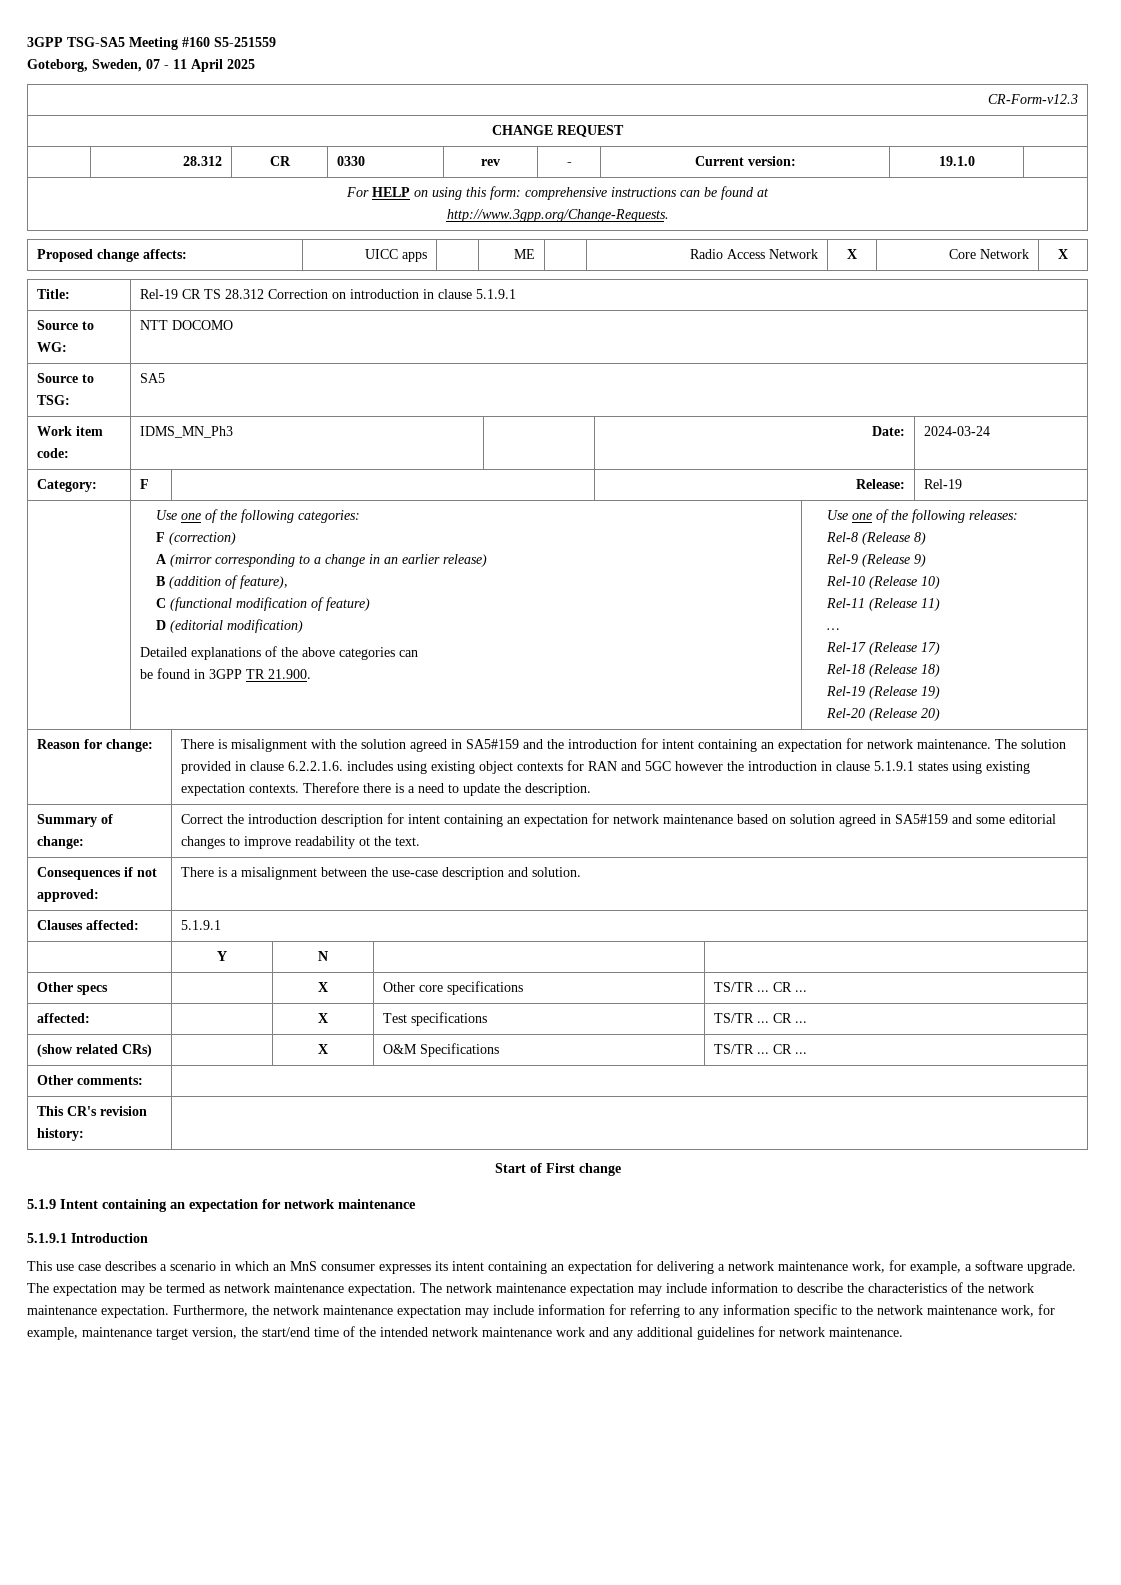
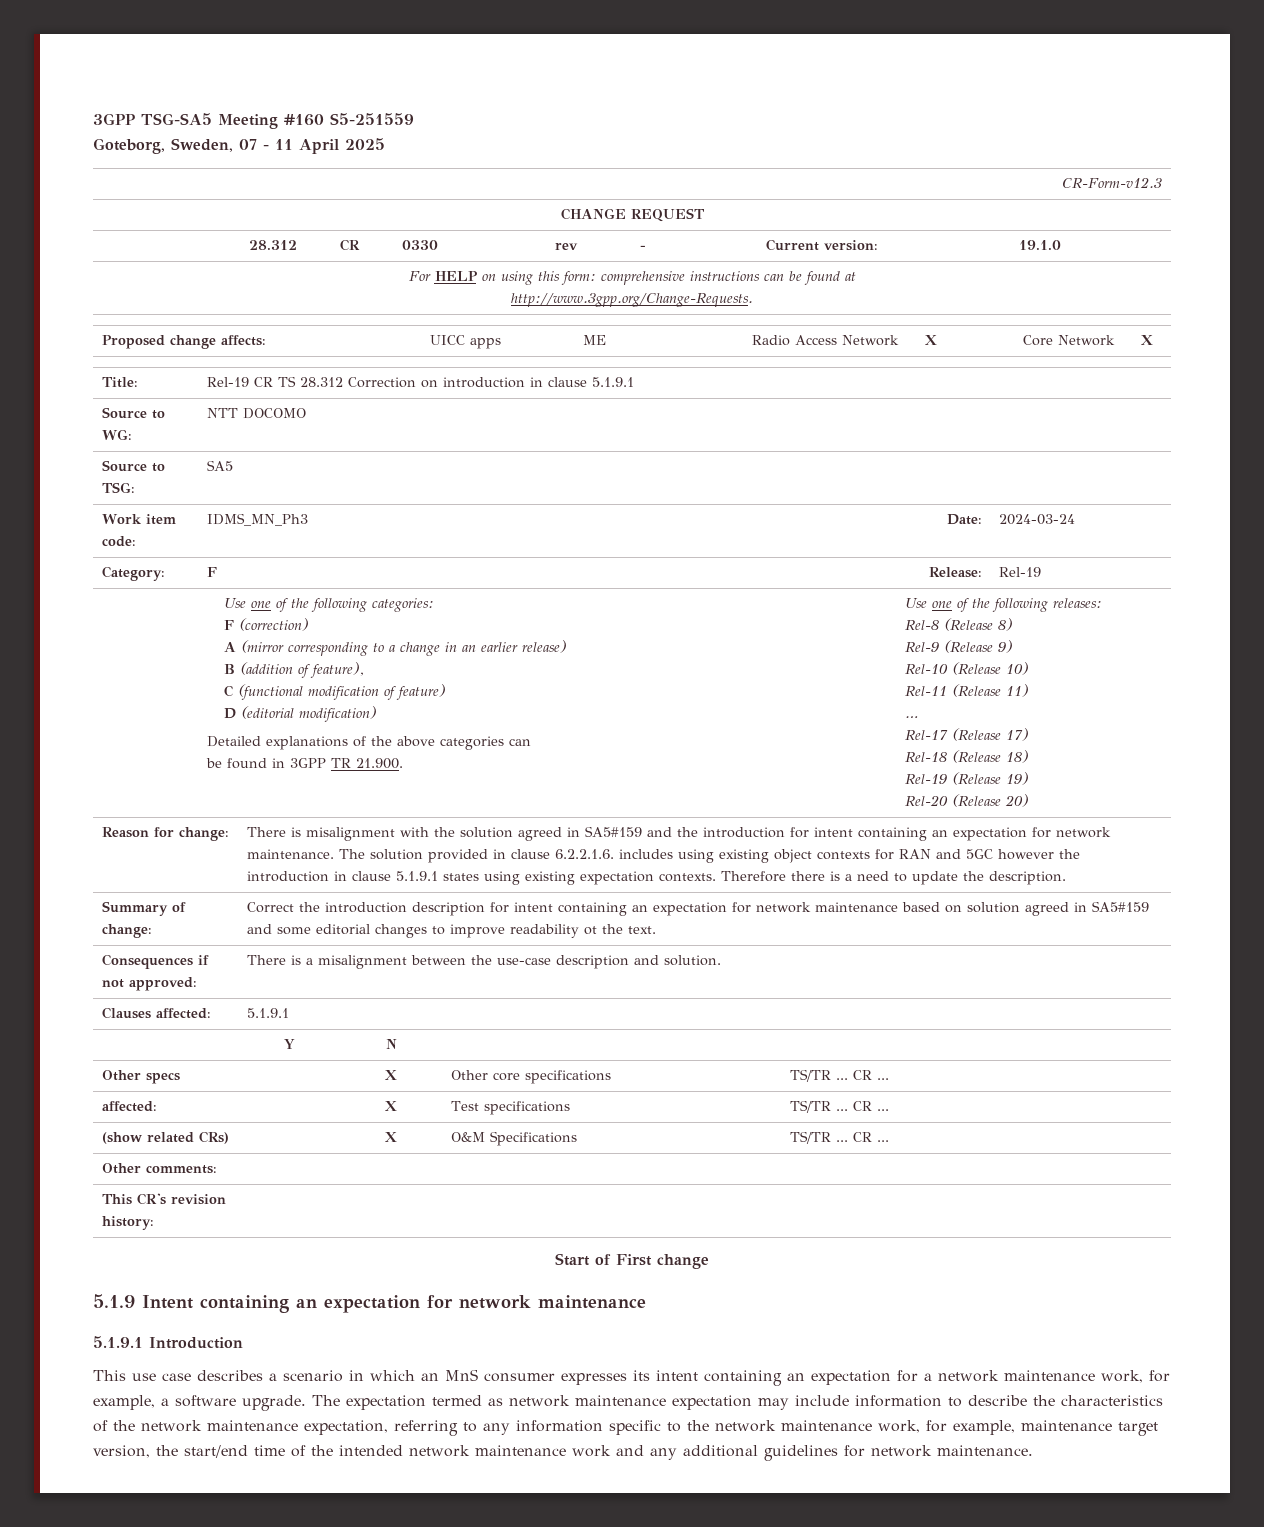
[657,1261,714,1274] delivering -> (918, 1376) none
[121,1283,162,1296] may be -> (426, 1402) none
[348,1283,566,1296] expectation. The network maintenance -> (666, 1400) none
[101,1304,626,1318] expectation. Furthermore, the network maintenance expectation may include information for -> [304,1420,388,1435] expectation,

